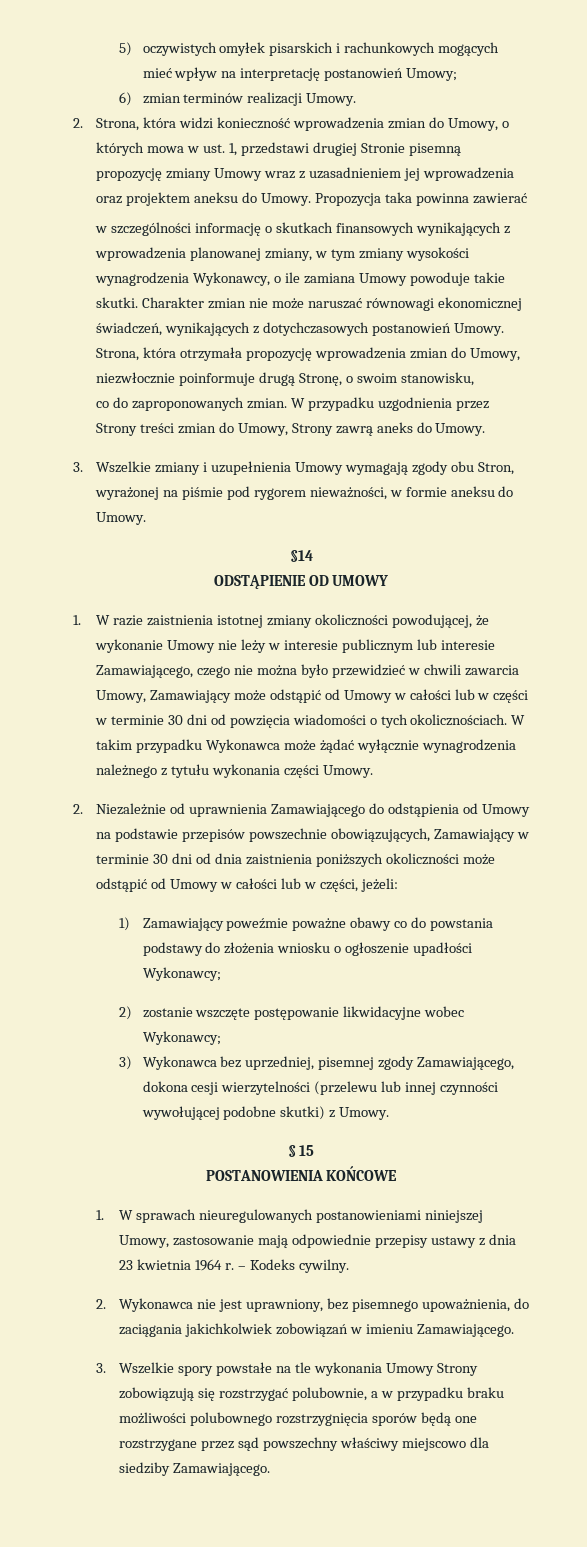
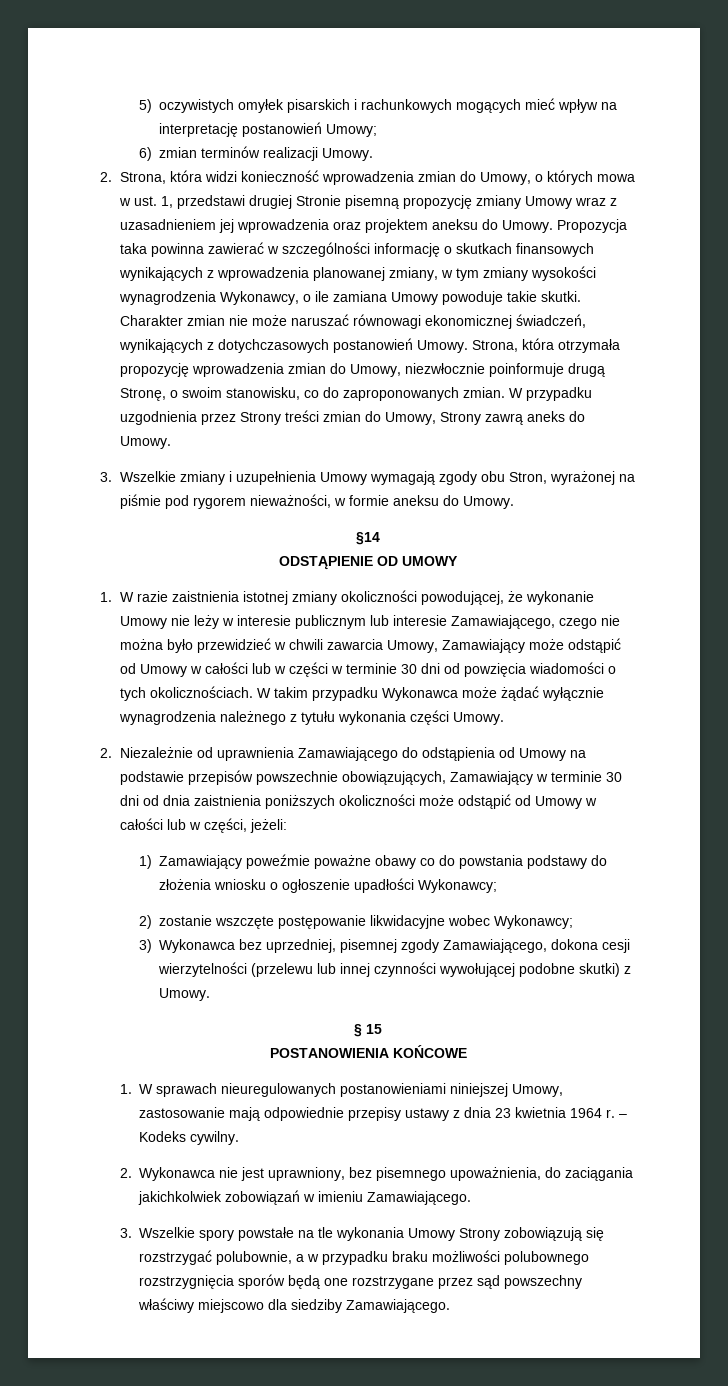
(527, 198) // -> (264, 248) none
(474, 379) // -> (300, 393) none

